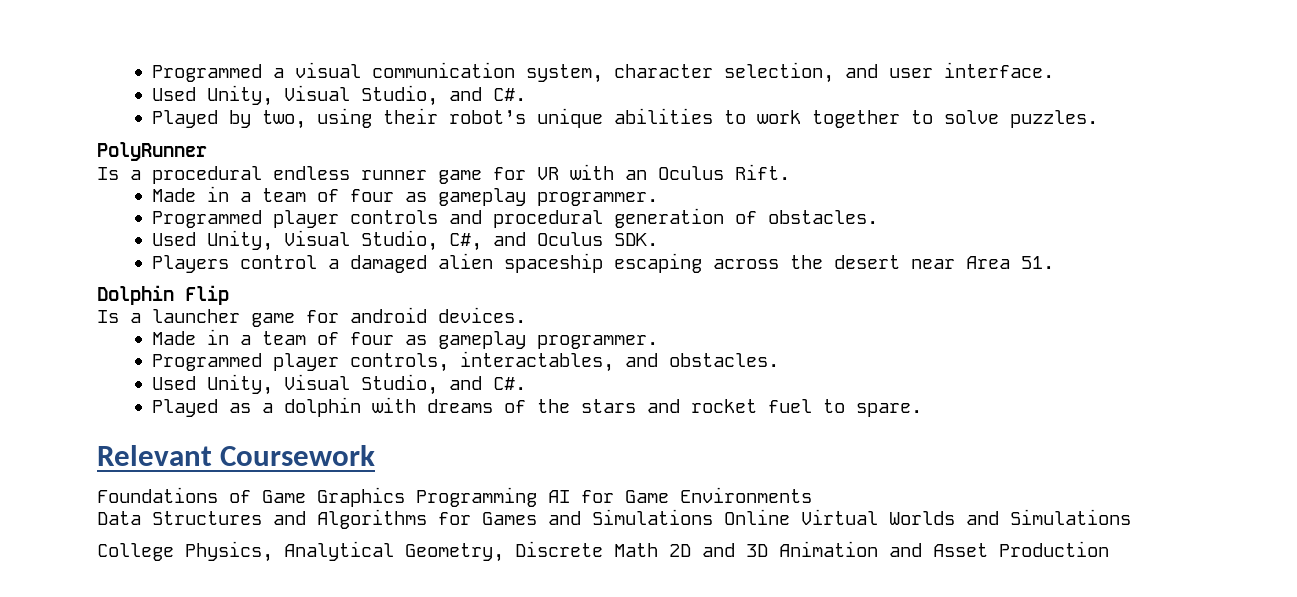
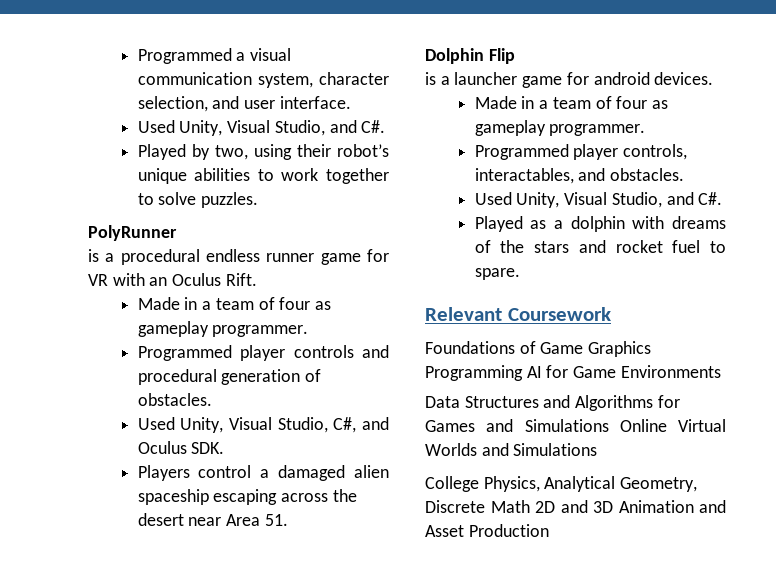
[97,167,119,180] Is -> [88,249,99,262] is
[97,310,119,323] Is -> [425,72,436,85] is

